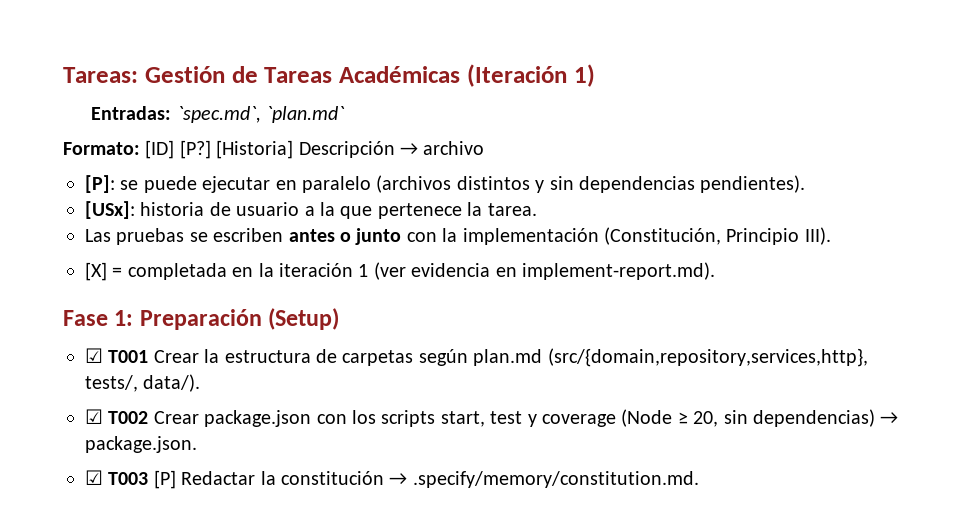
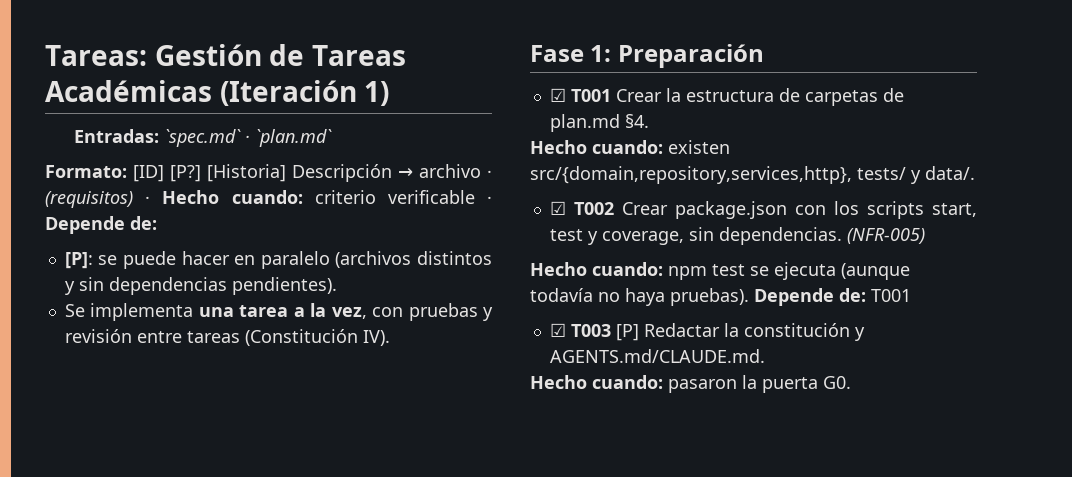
[176,106,261,123] `spec.md`, -> [164,129,251,147] `spec.md` ·
(485, 148) none -> [487,170,492,178] [45,190,493,208] [45,216,157,234] · (requisitos) · Hecho cuando: criterio verificable · Depende de:
[202,176,271,193] ejecutar -> [181,251,230,265] hacer
[85,201,537,219] [85,227,831,245] [85,262,715,281] [USx]: historia de usuario a la que pertenece la tarea. // Las pruebas se escriben antes o junto con la implementación (Constitución, Principio III). // [X] = completada en la iteración 1 (ver evidencia en implement-report.md). -> [64,303,493,321] [64,329,390,346] Se implementa una tarea a la vez, con pruebas y revisión entre tareas (Constitución IV).
[268,308,340,330] (Setup) -> (764, 56) none
[418,348,868,367] [85,374,201,392] según plan.md (src/{domain,repository,services,http}, tests/, data/). -> [882,88,904,102] [549,114,649,132] [530,140,730,154] [530,166,975,184] de plan.md §4. // Hecho cuando: existen src/{domain,repository,services,http}, tests/ y data/.
[541,409,899,427] [85,436,197,453] coverage (Node ≥ 20, sin dependencias) → package.json. -> [601,227,925,245] [530,262,910,280] [530,288,911,306] coverage, sin dependencias. (NFR-005) // Hecho cuando: npm test se ejecuta (aunque todavía no haya pruebas). Depende de: T001
[389,471,699,488] → .specify/memory/constitution.md. -> [854,327,865,341] [549,349,765,363] [530,375,851,393] y AGENTS.md/CLAUDE.md. // Hecho cuando: pasaron la puerta G0.

